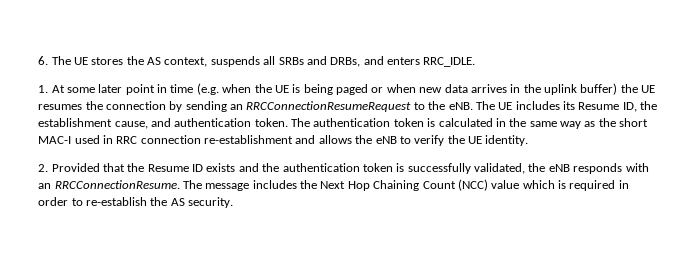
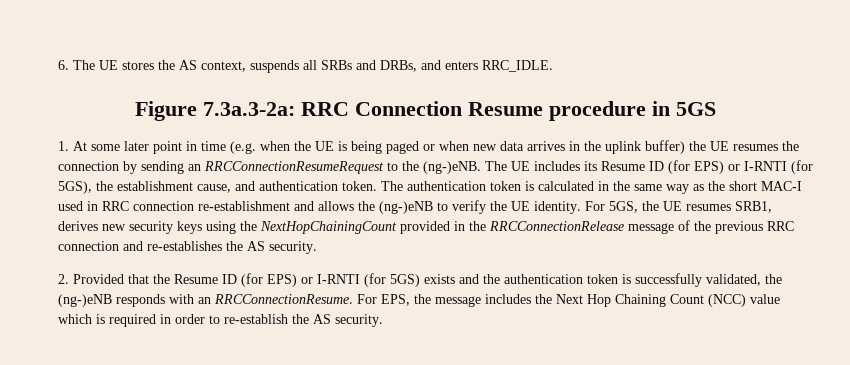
(476, 62) none -> [134,101,716,121] // Figure 7.3a.3-2a: RRC Connection Resume procedure in 5GS
[448,102,473,110] eNB. -> [423,161,482,174] (ng-)eNB.
[622,102,637,112] ID, -> [649,160,814,174] [58,181,93,194] ID (for EPS) or I-RNTI (for 5GS),
[375,136,397,144] eNB -> [379,201,434,214] (ng-)eNB
(529, 140) none -> [585,201,773,213] [58,220,795,234] [58,241,318,254] For 5GS, the UE resumes SRB1, derives new security keys using the NextHopChainingCount provided in the RRCConnectionRelease message of the previous RRC connection and re-establishes the AS security.
(204, 168) none -> [241,273,421,287] (for EPS) or I-RNTI (for 5GS)
[548,164,570,172] eNB -> [58,294,113,307] (ng-)eNB
[182,180,202,189] The -> [357,294,432,306] For EPS, the

